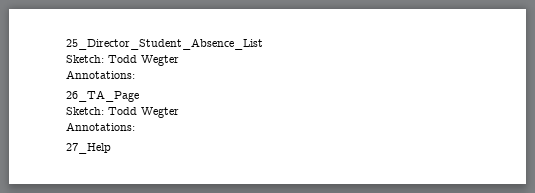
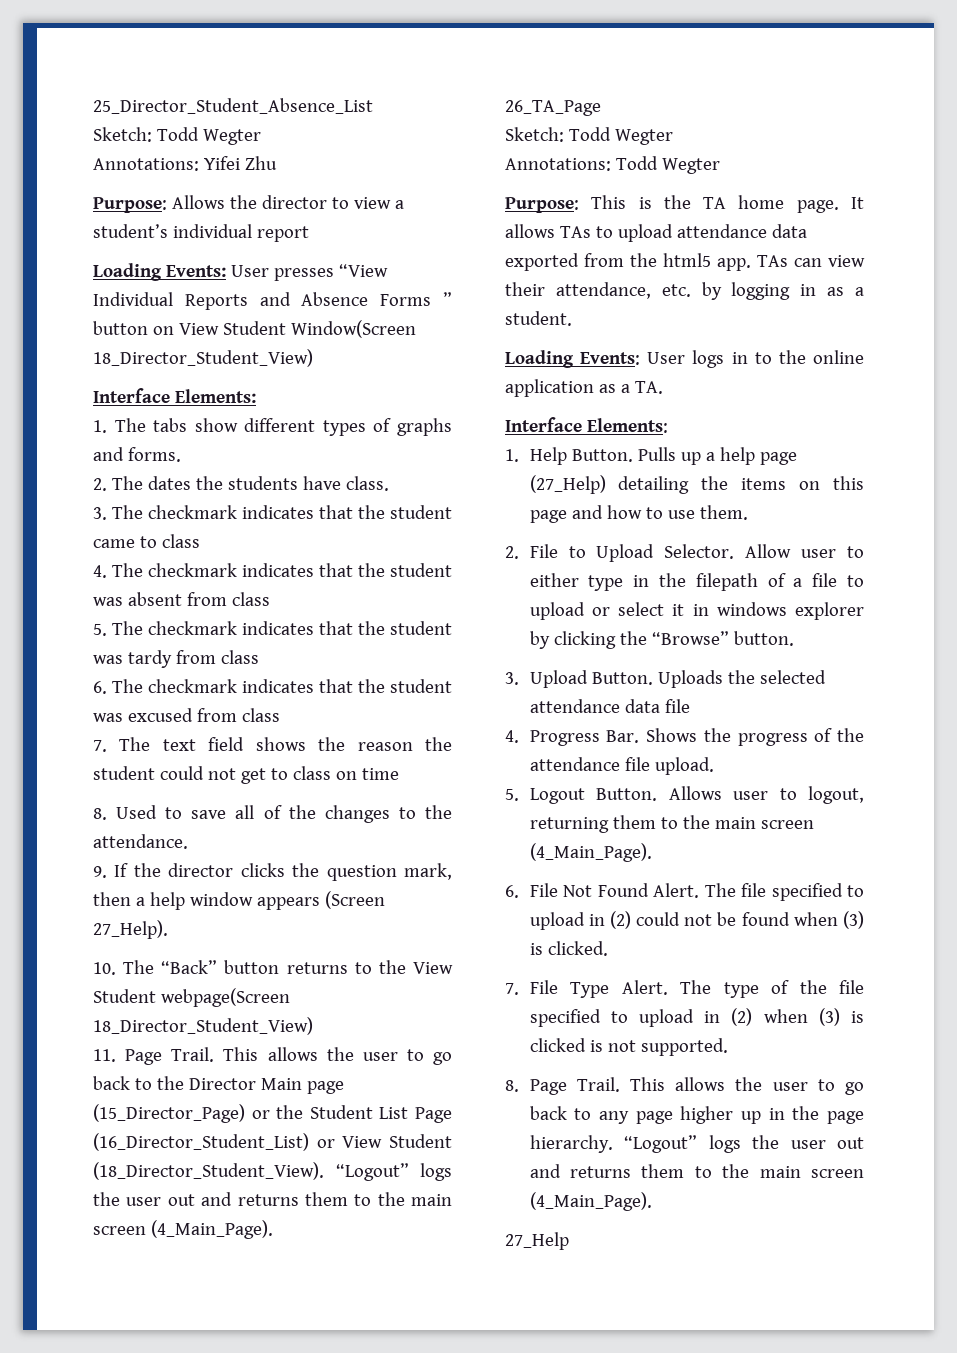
(135, 74) none -> [203,156,277,170] [93,195,404,213] [93,224,309,242] [93,263,388,281] [93,292,452,310] [93,320,416,338] [93,349,313,367] [93,388,256,403] [93,418,452,436] [93,447,181,462] [93,476,389,491] [93,505,452,520] [93,534,200,548] [93,563,452,578] [93,592,270,606] [93,621,452,636] [93,650,259,668] [93,679,452,694] [93,708,280,722] [93,737,453,752] [93,766,399,784] [93,805,452,823] [93,834,188,849] [93,863,452,881] [93,891,385,910] [93,920,168,939] [93,960,454,975] [93,988,290,1007] [93,1017,313,1035] [93,1047,452,1065] [93,1076,344,1094] [93,1104,452,1123] [93,1133,452,1151] [93,1162,452,1181] [93,1192,452,1206] [93,1220,273,1239] Yifei Zhu // Purpose: Allows the director to view a student’s individual report // Loading Events: User presses “View Individual Reports and Absence Forms ” button on View Student Window(Screen 18_Director_Student_View) // Interface Elements: // 1. The tabs show different types of graphs and forms. // 2. The dates the students have class. // 3. The checkmark indicates that the student came to class // 4. The checkmark indicates that the student was absent from class // 5. The checkmark indicates that the student was tardy from class // 6. The checkmark indicates that the student was excused from class // 7. The text field shows the reason the student could not get to class on time // 8. Used to save all of the changes to the attendance. // 9. If the director clicks the question mark, then a help window appears (Screen 27_Help). // 10. The “Back” button returns to the View Student webpage(Screen 18_Director_Student_View) // 11. Page Trail. This allows the user to go back to the Director Main page (15_Director_Page) or the Student List Page (16_Director_Student_List) or View Student (18_Director_Student_View). “Logout” logs the user out and returns them to the main screen (4_Main_Page).
(135, 126) none -> [615,156,720,174] [505,195,864,213] [505,224,807,242] [505,253,865,271] [505,282,864,300] [505,311,572,326] [505,350,864,368] [505,379,663,397] [505,417,668,433] [505,447,797,465] [529,475,864,494] [529,505,748,523] [505,544,864,562] [529,573,864,591] [529,602,864,620] [529,631,794,649] [505,670,826,688] [529,699,690,713] [505,728,864,746] [529,757,714,775] [505,786,864,804] [529,815,814,833] [529,843,652,862] [505,883,864,901] [529,911,864,930] [529,941,608,956] [505,980,864,998] [529,1008,864,1027] [529,1038,728,1056] [505,1077,864,1095] [529,1106,864,1124] [529,1135,864,1153] [529,1164,864,1178] [529,1192,652,1211] Todd Wegter // Purpose: This is the TA home page. It allows TAs to upload attendance data exported from the html5 app. TAs can view their attendance, etc. by logging in as a student. // Loading Events: User logs in to the online application as a TA. // Interface Elements: // 1. Help Button. Pulls up a help page (27_Help) detailing the items on this page and how to use them. // 2. File to Upload Selector. Allow user to either type in the filepath of a file to upload or select it in windows explorer by clicking the “Browse” button. // 3. Upload Button. Uploads the selected attendance data file // 4. Progress Bar. Shows the progress of the attendance file upload. // 5. Logout Button. Allows user to logout, returning them to the main screen (4_Main_Page). // 6. File Not Found Alert. The file specified to upload in (2) could not be found when (3) is clicked. // 7. File Type Alert. The type of the file specified to upload in (2) when (3) is clicked is not supported. // 8. Page Trail. This allows the user to go back to any page higher up in the page hierarchy. “Logout” logs the user out and returns them to the main screen (4_Main_Page).

